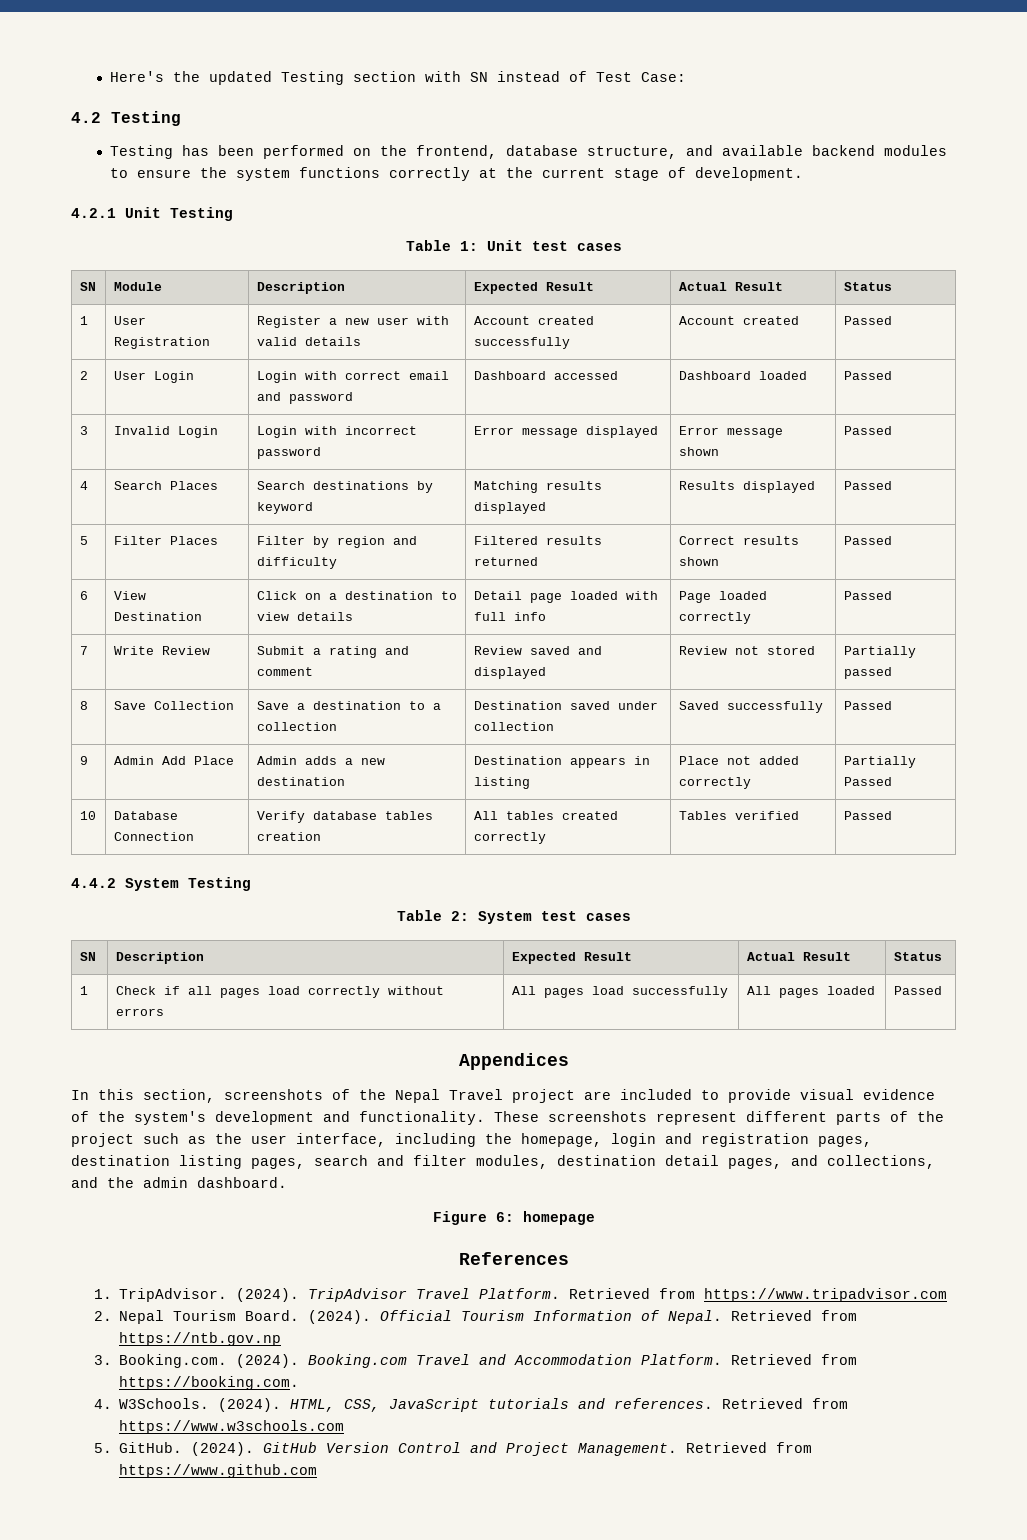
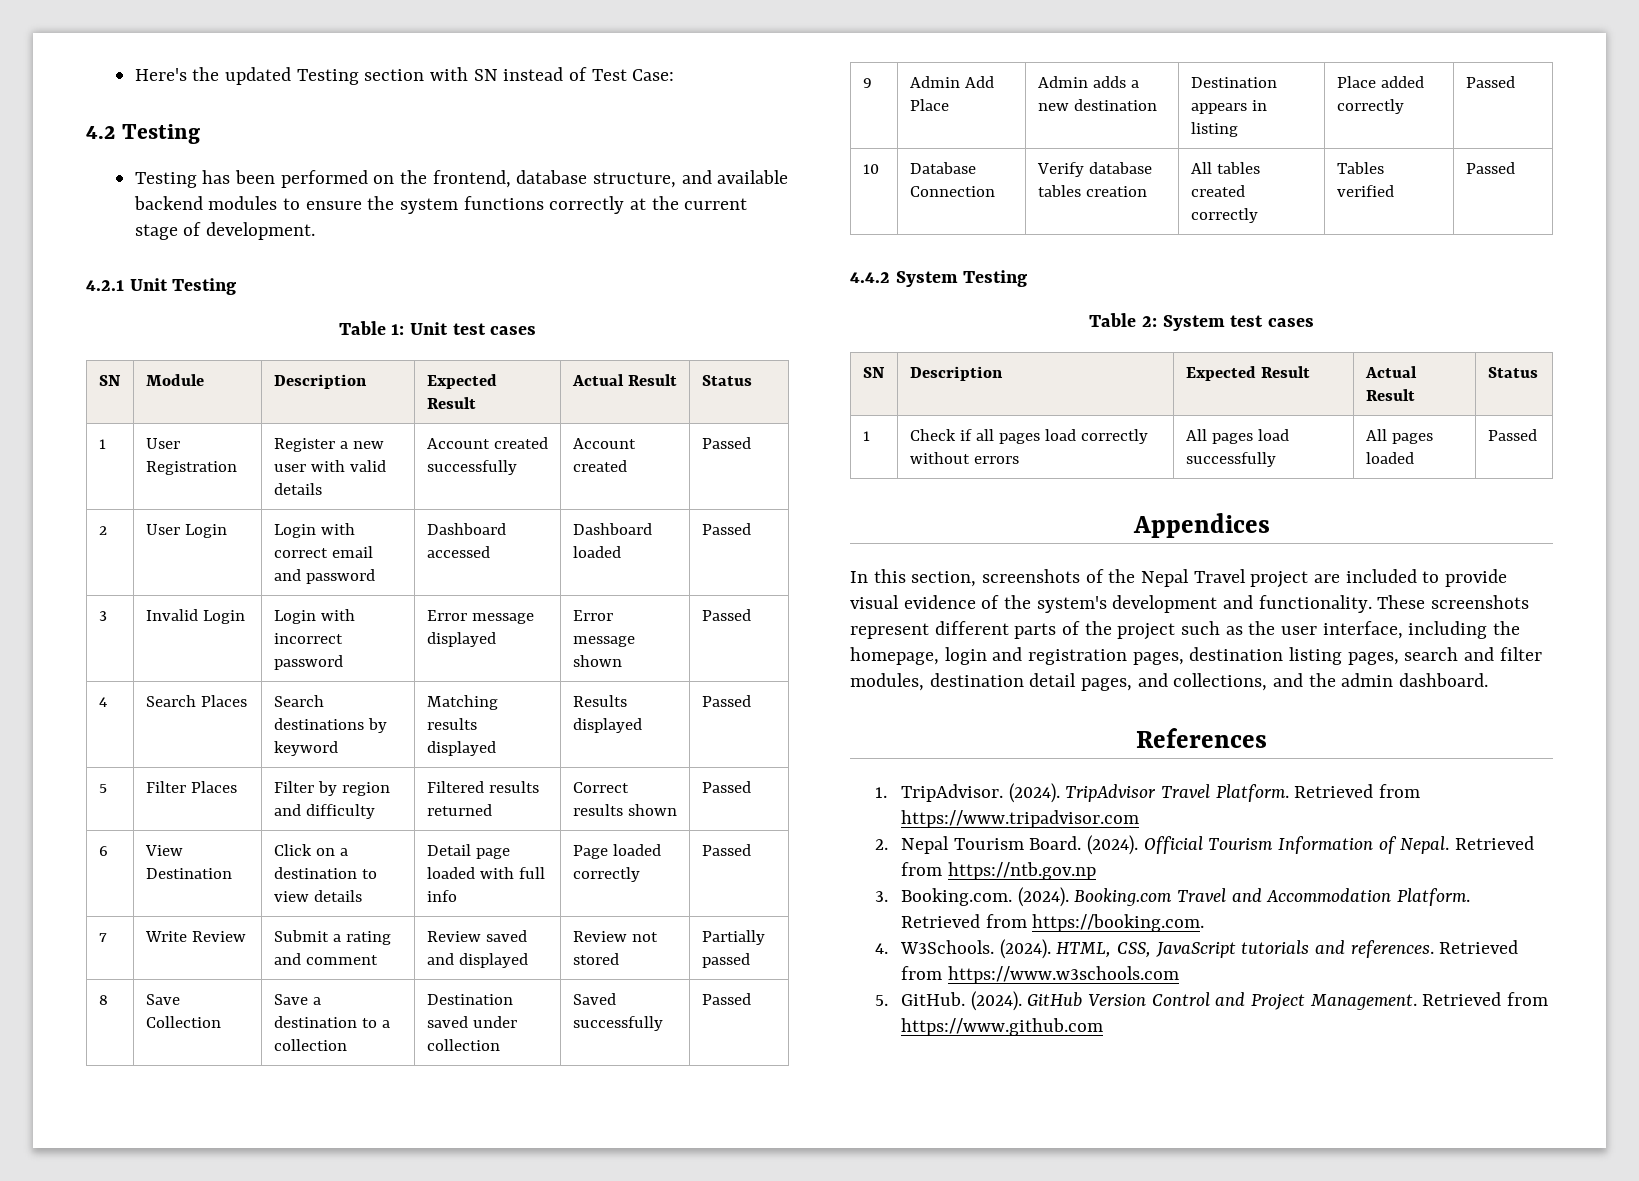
[726,756,751,765] not -> (1376, 82) none
[843,756,916,768] Partially -> (1404, 106) none
[432,1211,595,1225] // Figure 6: homepage -> (1489, 680) none

